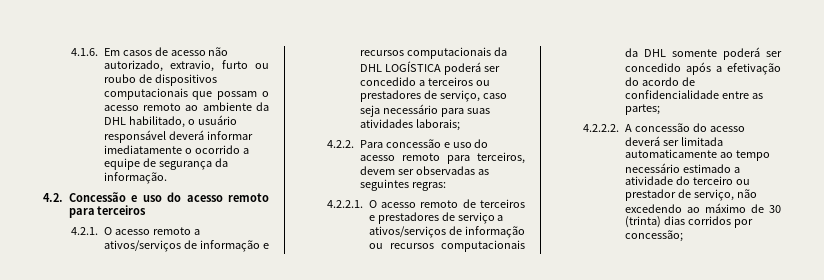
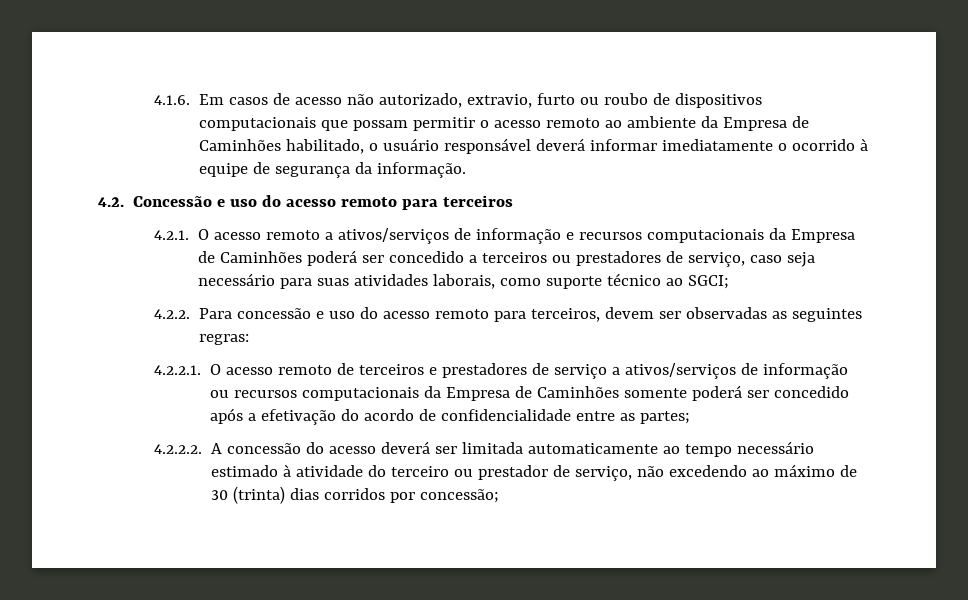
(258, 95) none -> [412,117,475,131] permitir
[103,117,126,125] DHL -> [722,116,809,131] [198,139,281,151] Empresa de Caminhões
[242,148,249,154] a -> [859,138,868,151] à
[359,61,441,72] DHL LOGÍSTICA -> [790,229,855,243] [197,251,302,263] Empresa de Caminhões
[415,119,460,131] laborais; -> [432,273,729,289] laborais, como suporte técnico ao SGCI;
[643,49,666,57] DHL -> [445,386,619,401] Empresa de Caminhões
[733,167,740,173] a -> [282,464,291,477] à

